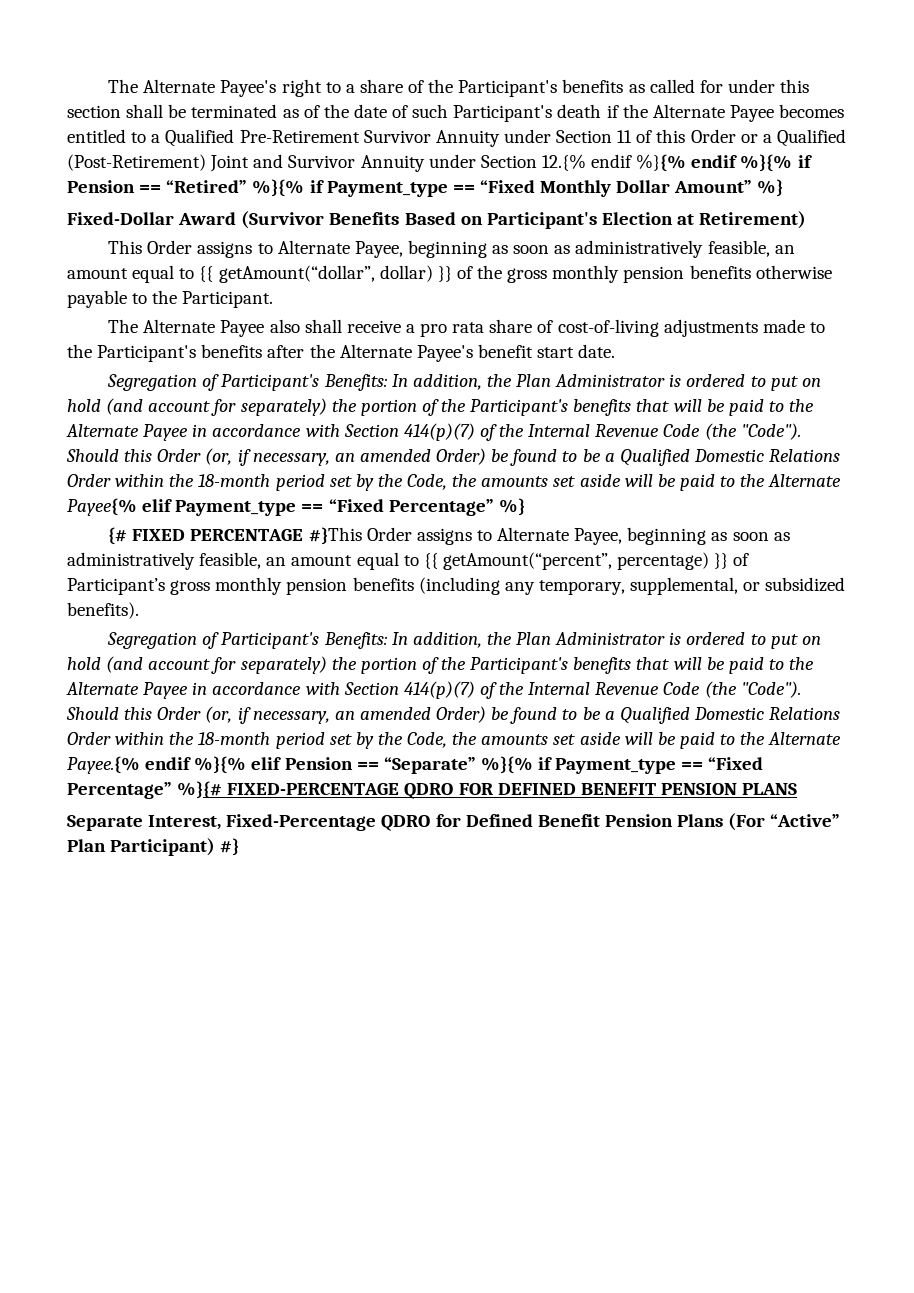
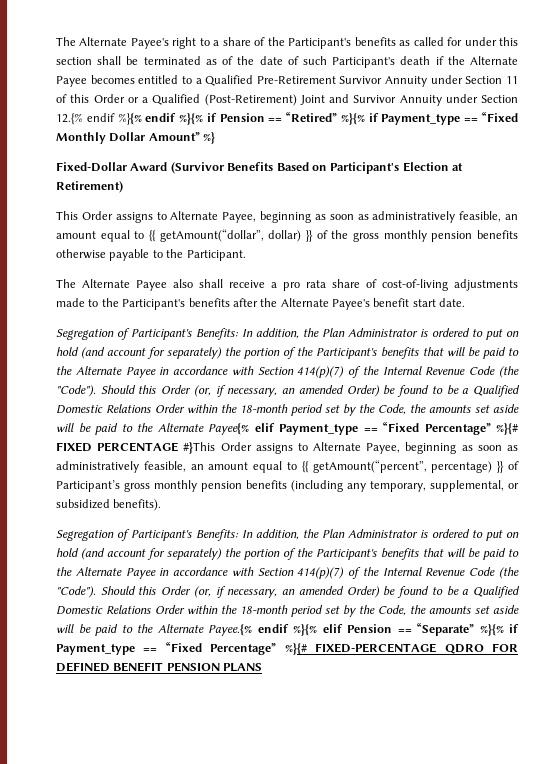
[498,498,525,516] [108,527,128,545] %} // {# -> [496,423,519,435] %}{#
[67,813,841,831] [67,838,240,856] // Separate Interest, Fixed-Percentage QDRO for Defined Benefit Pension Plans (For “Active” Plan Participant) #} -> (263, 667) none

